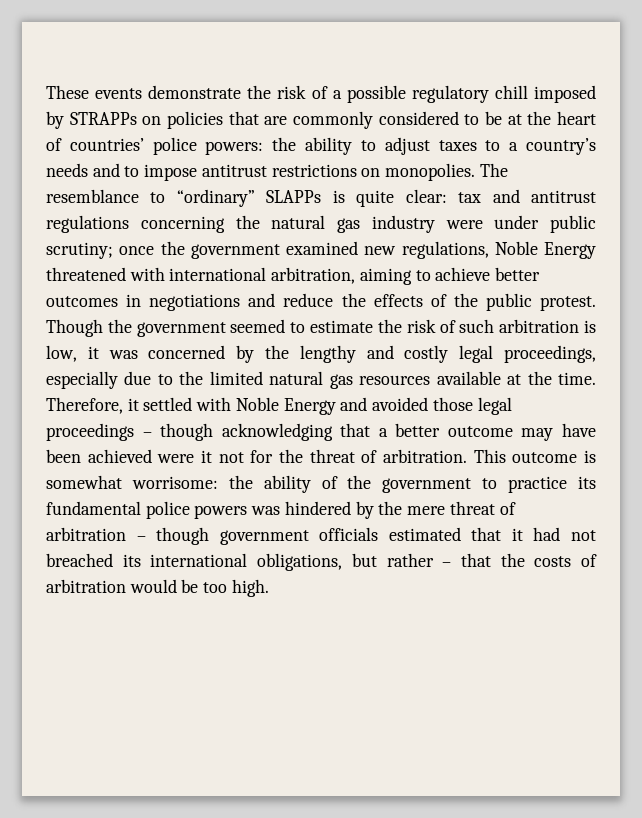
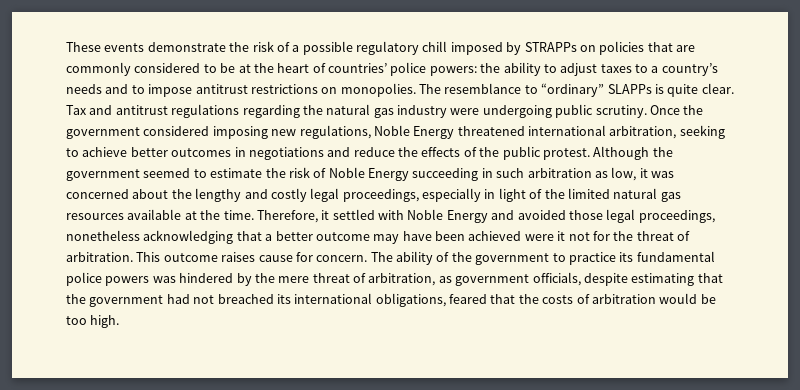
[405,189,482,203] clear: tax -> [701,83,734,94] [66,105,87,115] clear. Tax
[140,216,225,233] concerning -> [242,105,300,118] regarding
[494,215,596,233] [46,241,358,259] under public scrutiny; once the government examined -> [482,104,704,118] [66,126,268,139] undergoing public scrutiny. Once the government considered imposing
[129,267,165,281] with -> (525, 131) none
[359,268,412,285] aiming -> [679,125,725,139] seeking
[46,319,103,337] Though -> [593,146,650,160] Although
(456, 326) none -> [328,167,493,181] Noble Energy succeeding in
[584,320,596,333] is -> [594,171,608,178] as
[236,345,255,363] by -> [132,189,169,199] about
[124,371,173,385] due to -> [484,188,543,202] in light of
[46,423,214,441] proceedings – though -> [638,210,715,223] [66,230,140,241] proceedings, nonetheless
[584,450,596,463] [46,475,253,489] is somewhat worrisome: the -> [221,252,393,262] raises cause for concern. The
[46,527,523,545] arbitration – though government officials estimated that it -> [368,272,723,286] [66,294,164,307] arbitration, as government officials, despite estimating that the government
[351,553,452,567] but rather – -> [449,294,487,304] feared

